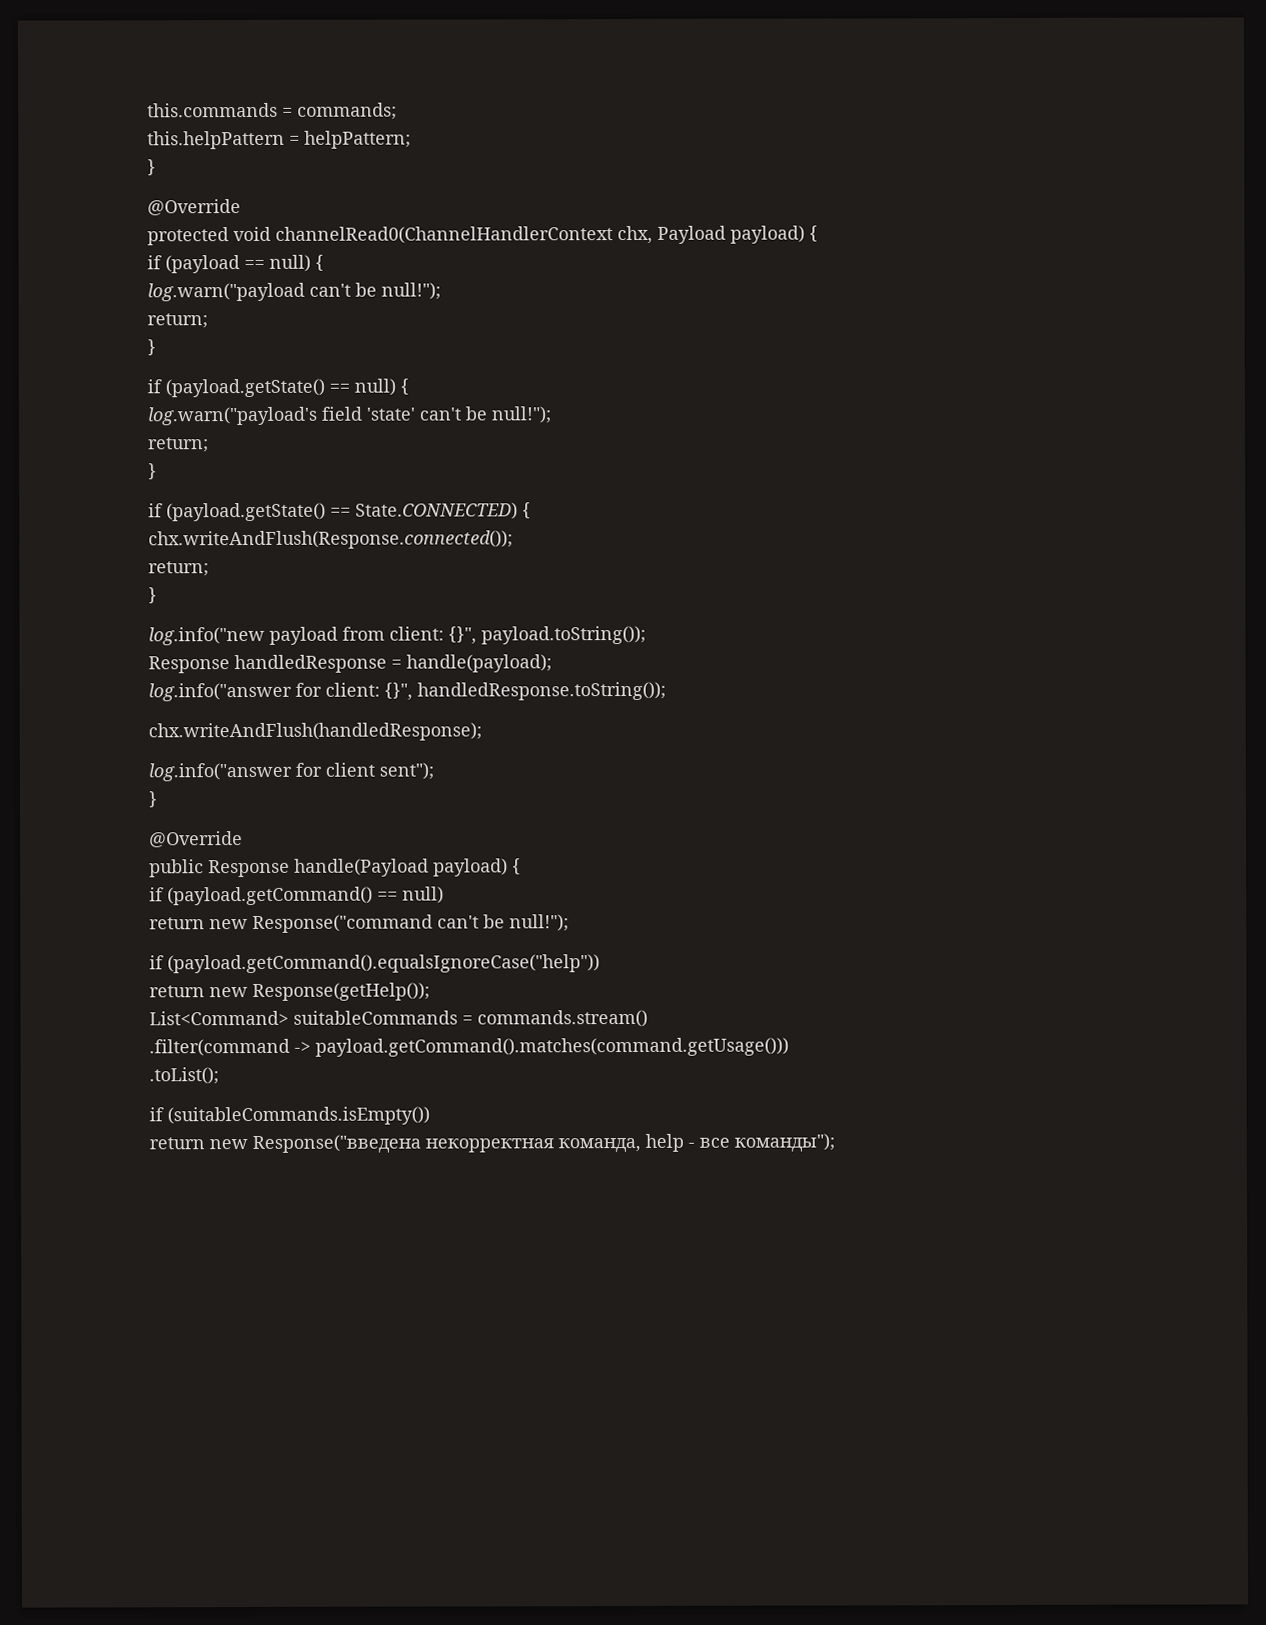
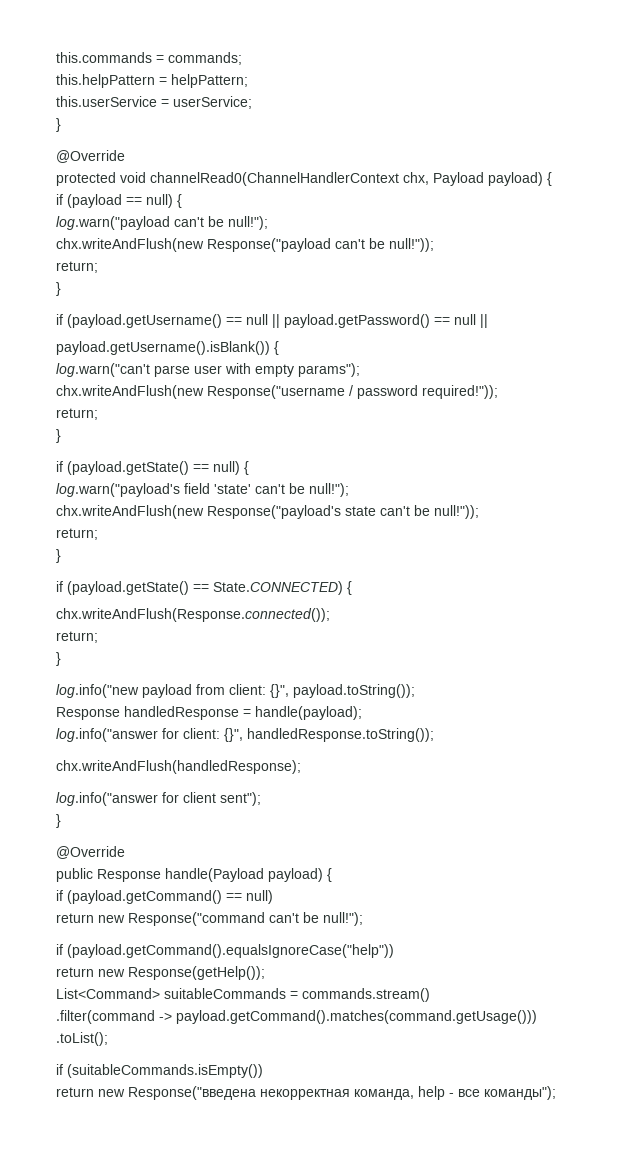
(412, 139) none -> [56,96,253,109] // this.userService = userService;
(442, 291) none -> [56,238,435,252] [56,261,99,273] [56,282,62,296] [56,314,489,328] [56,341,280,355] [56,363,361,377] [56,385,499,399] // chx.writeAndFlush(new Response("payload can't be null!")); // return; // } // if (payload.getUsername() == null || payload.getPassword() == null || // payload.getUsername().isBlank()) { // log.warn("can't parse user with empty params"); // chx.writeAndFlush(new Response("username / password required!"));
(552, 415) none -> [56,505,480,519] // chx.writeAndFlush(new Response("payload's state can't be null!"));

